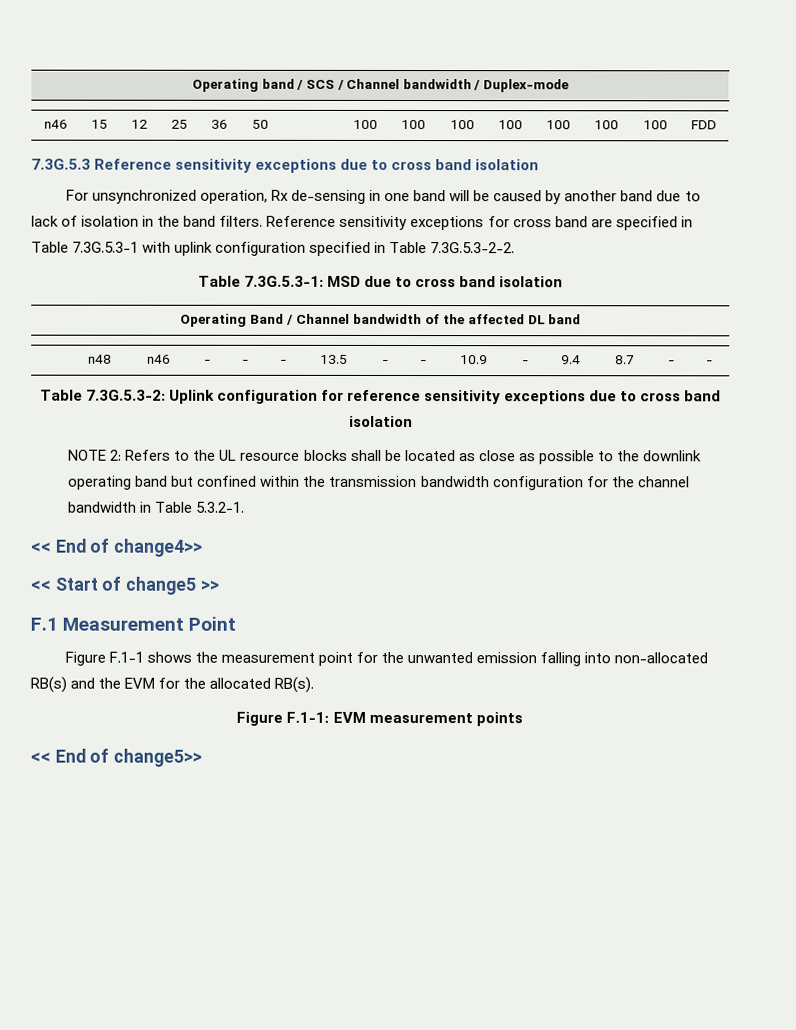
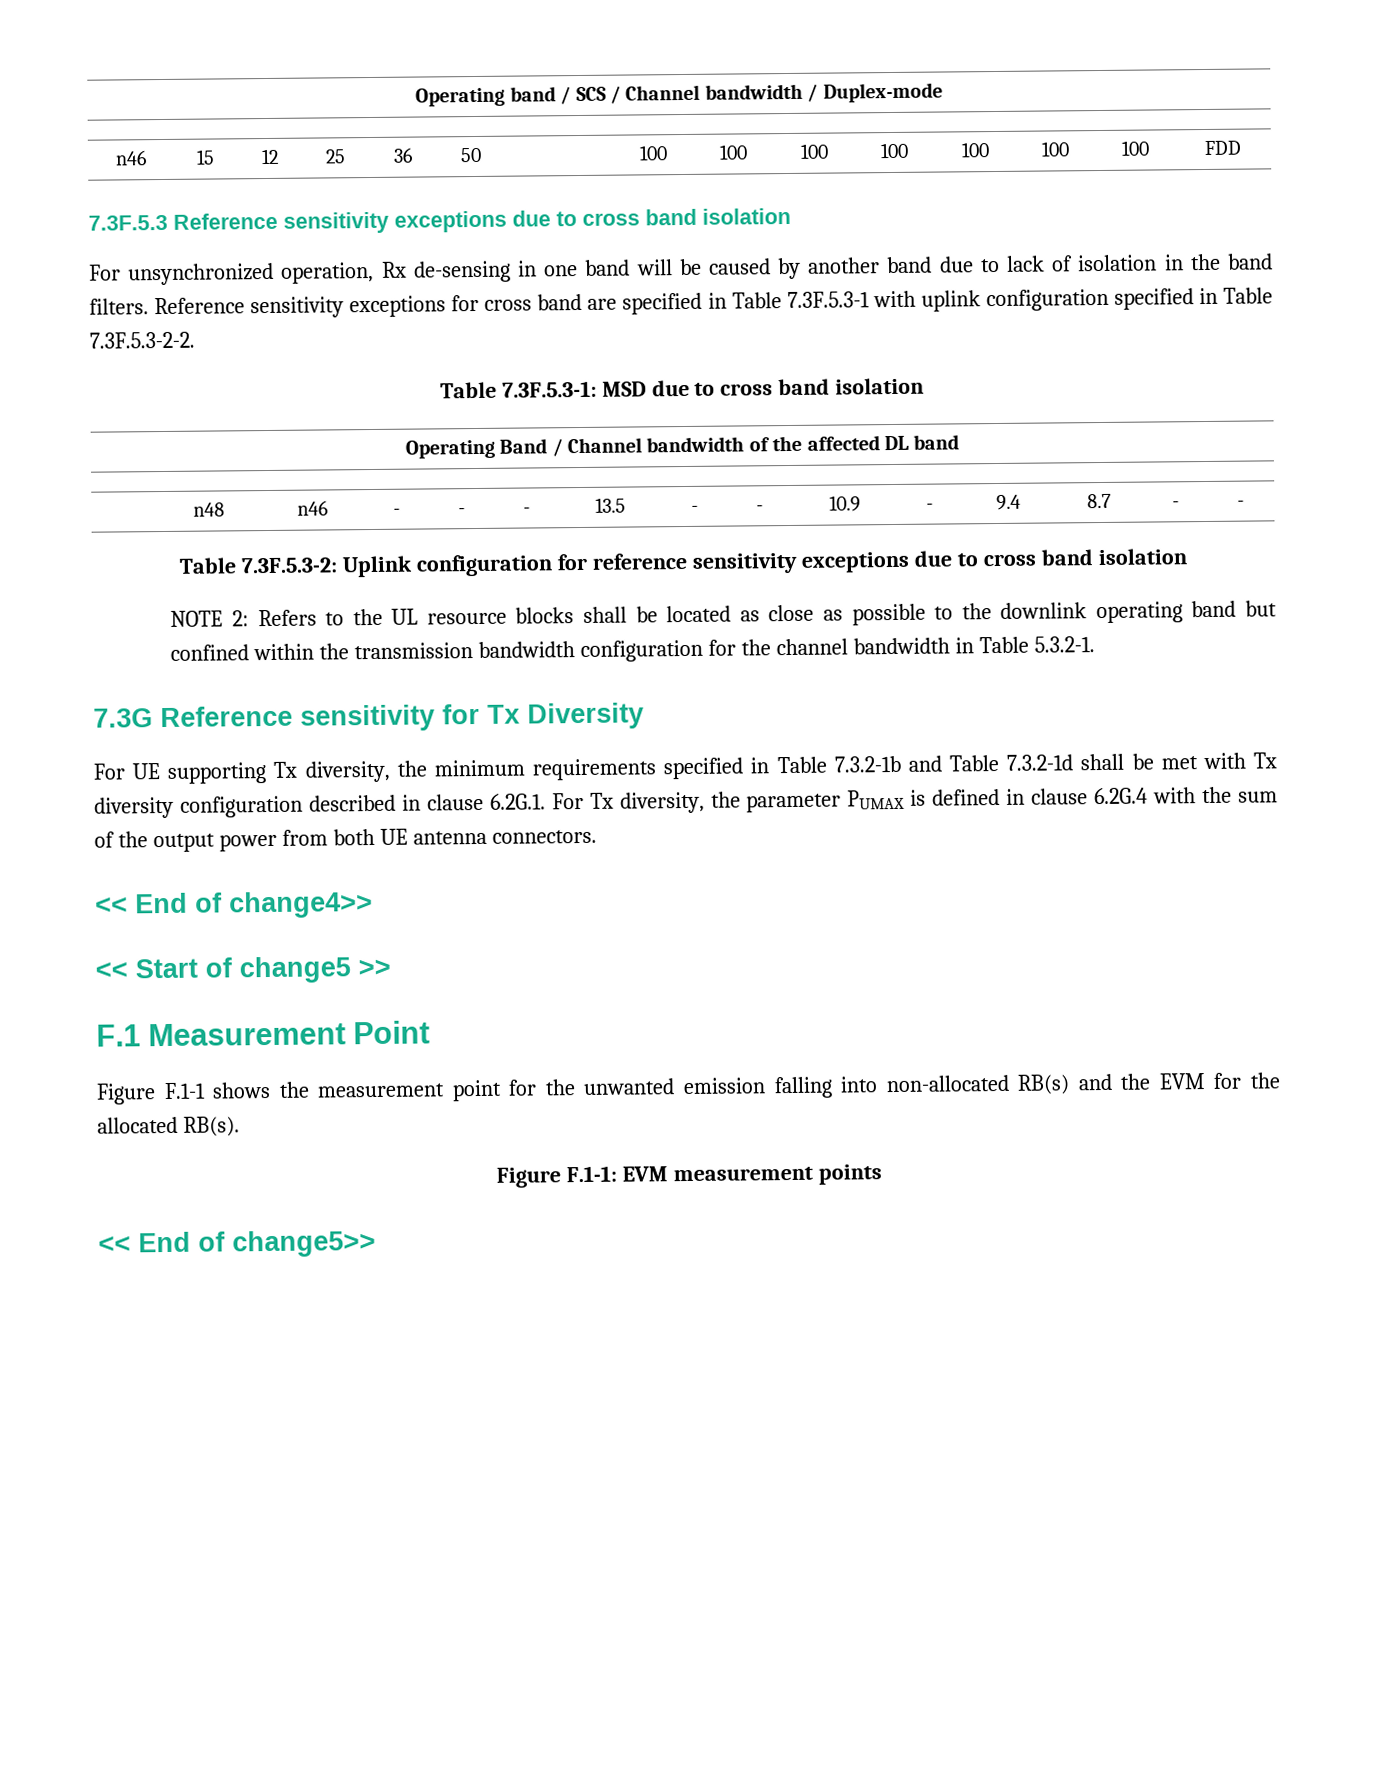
[31,158,91,170] 7.3G.5.3 -> [88,214,168,231] 7.3F.5.3
[72,241,140,253] 7.3G.5.3-1 -> [786,291,870,309] 7.3F.5.3-1
[430,242,516,254] [197,275,324,287] 7.3G.5.3-2-2. // Table 7.3G.5.3-1: -> [89,331,195,349] [439,380,597,399] 7.3F.5.3-2-2. // Table 7.3F.5.3-1:
[85,389,166,401] 7.3G.5.3-2: -> [241,557,338,574] 7.3F.5.3-2:
(246, 507) none -> [93,702,644,732] [93,752,1277,784] [94,786,1279,819] [94,828,597,853] // 7.3G Reference sensitivity for Tx Diversity // For UE supporting Tx diversity, the minimum requirements specified in Table 7.3.2-1b and Table 7.3.2-1d shall be met with Tx diversity configuration described in clause 6.2G.1. For Tx diversity, the parameter PUMAX is defined in clause 6.2G.4 with the sum of the output power from both UE antenna connectors.

